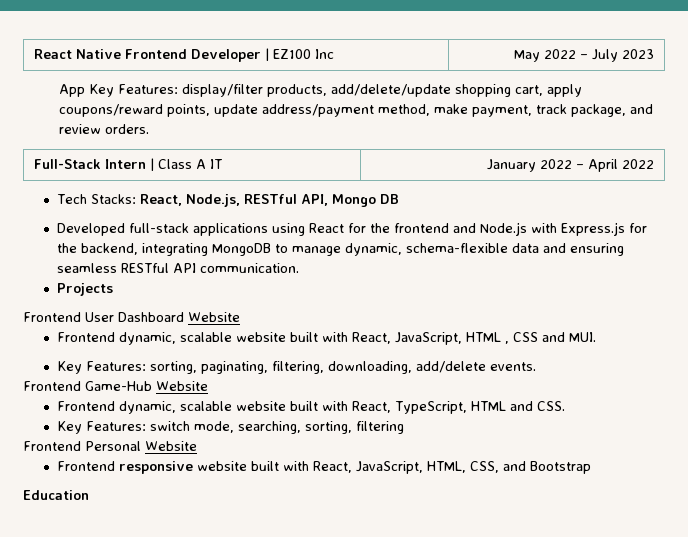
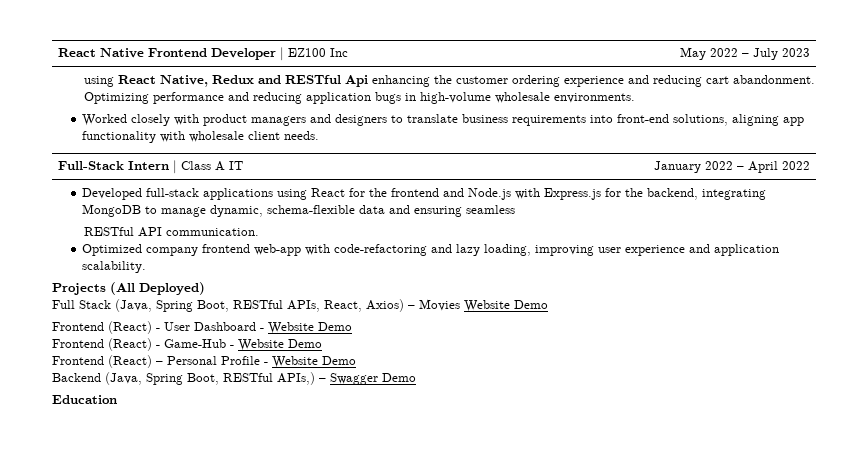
[59,84,583,97] [59,104,654,117] [59,124,150,134] App Key Features: display/filter products, add/delete/update shopping cart, apply coupons/reward points, update address/payment method, make payment, track package, and review orders. -> [84,75,816,87] [84,92,636,104] [82,114,805,126] [82,131,320,143] using React Native, Redux and RESTful Api enhancing the customer ordering experience and reducing cart abandonment. Optimizing performance and reducing application bugs in high-volume wholesale environments. // Worked closely with product managers and designers to translate business requirements into front-end solutions, aligning app functionality with wholesale client needs.
[57,194,400,207] // Tech Stacks: React, Node.js, RESTful API, Mongo DB -> (810, 165) none
(118, 268) none -> (516, 209) //
[57,283,114,296] [23,312,81,322] Projects // Frontend -> [82,244,780,256] [82,261,147,273] [52,282,205,295] [52,299,548,312] [52,321,160,334] Optimized company frontend web-app with code-refactoring and lazy loading, improving user experience and application scalability. // Projects (All Deployed) // Full Stack (Java, Spring Boot, RESTful APIs, React, Axios) – Movies Website Demo // Frontend (React) -
[188,312,240,322] [57,332,597,345] [57,361,537,374] [23,381,208,391] [57,401,566,414] [57,421,405,434] [23,441,197,451] [57,461,592,474] Website // Frontend dynamic, scalable website built with React, JavaScript, HTML , CSS and MUI. // Key Features: sorting, paginating, filtering, downloading, add/delete events. // Frontend Game-Hub Website // Frontend dynamic, scalable website built with React, TypeScript, HTML and CSS. // Key Features: switch mode, searching, sorting, filtering // Frontend Personal Website // Frontend responsive website built with React, JavaScript, HTML, CSS, and Bootstrap -> [260,322,352,334] [52,338,322,351] [52,355,356,368] [52,372,416,385] - Website Demo // Frontend (React) - Game-Hub - Website Demo // Frontend (React) – Personal Profile - Website Demo // Backend (Java, Spring Boot, RESTful APIs,) – Swagger Demo

